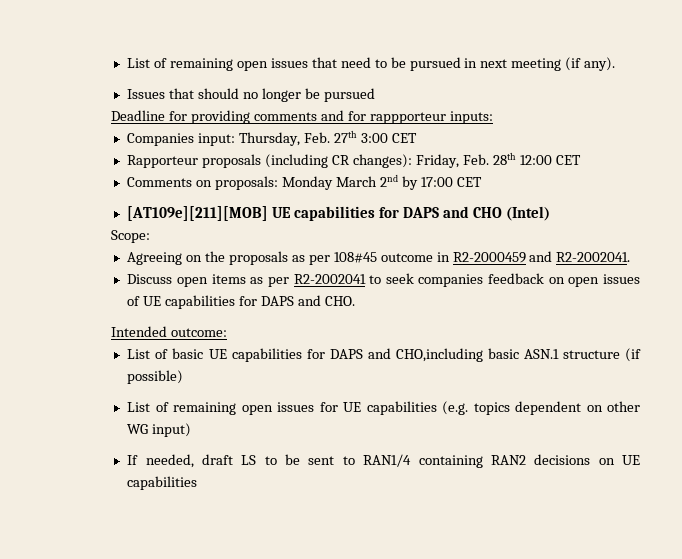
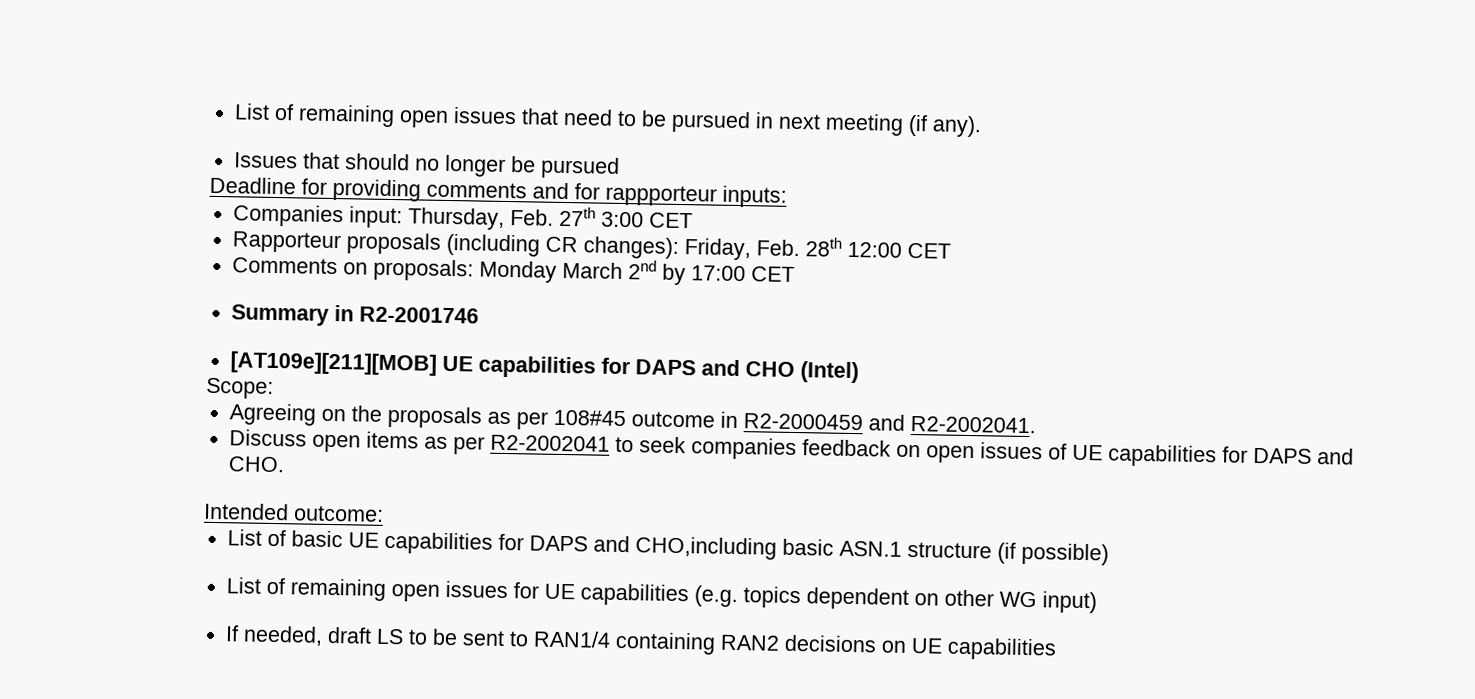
(482, 182) none -> [231,304,480,326] // Summary in R2-2001746

